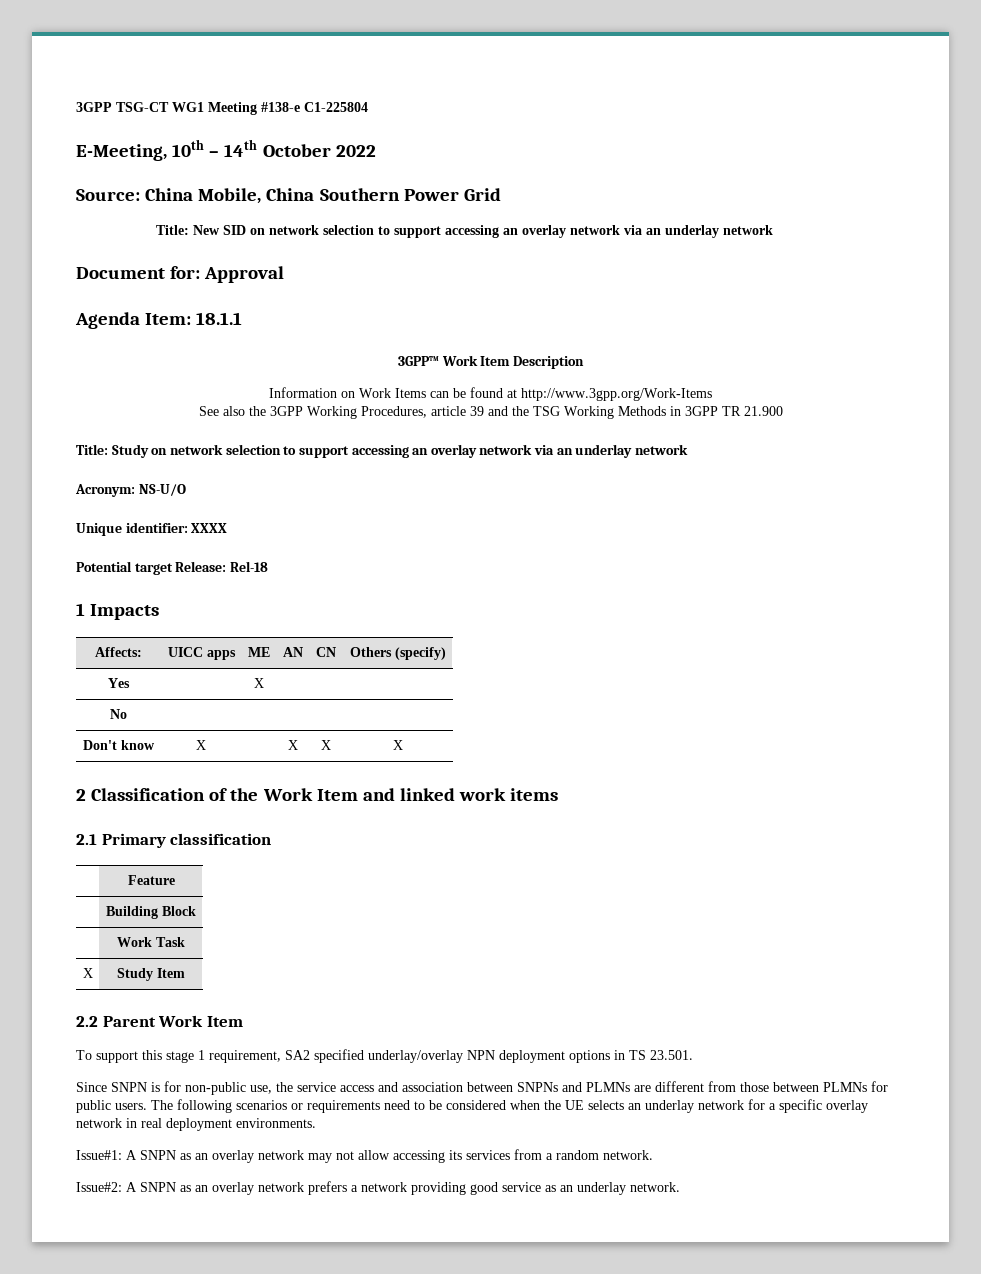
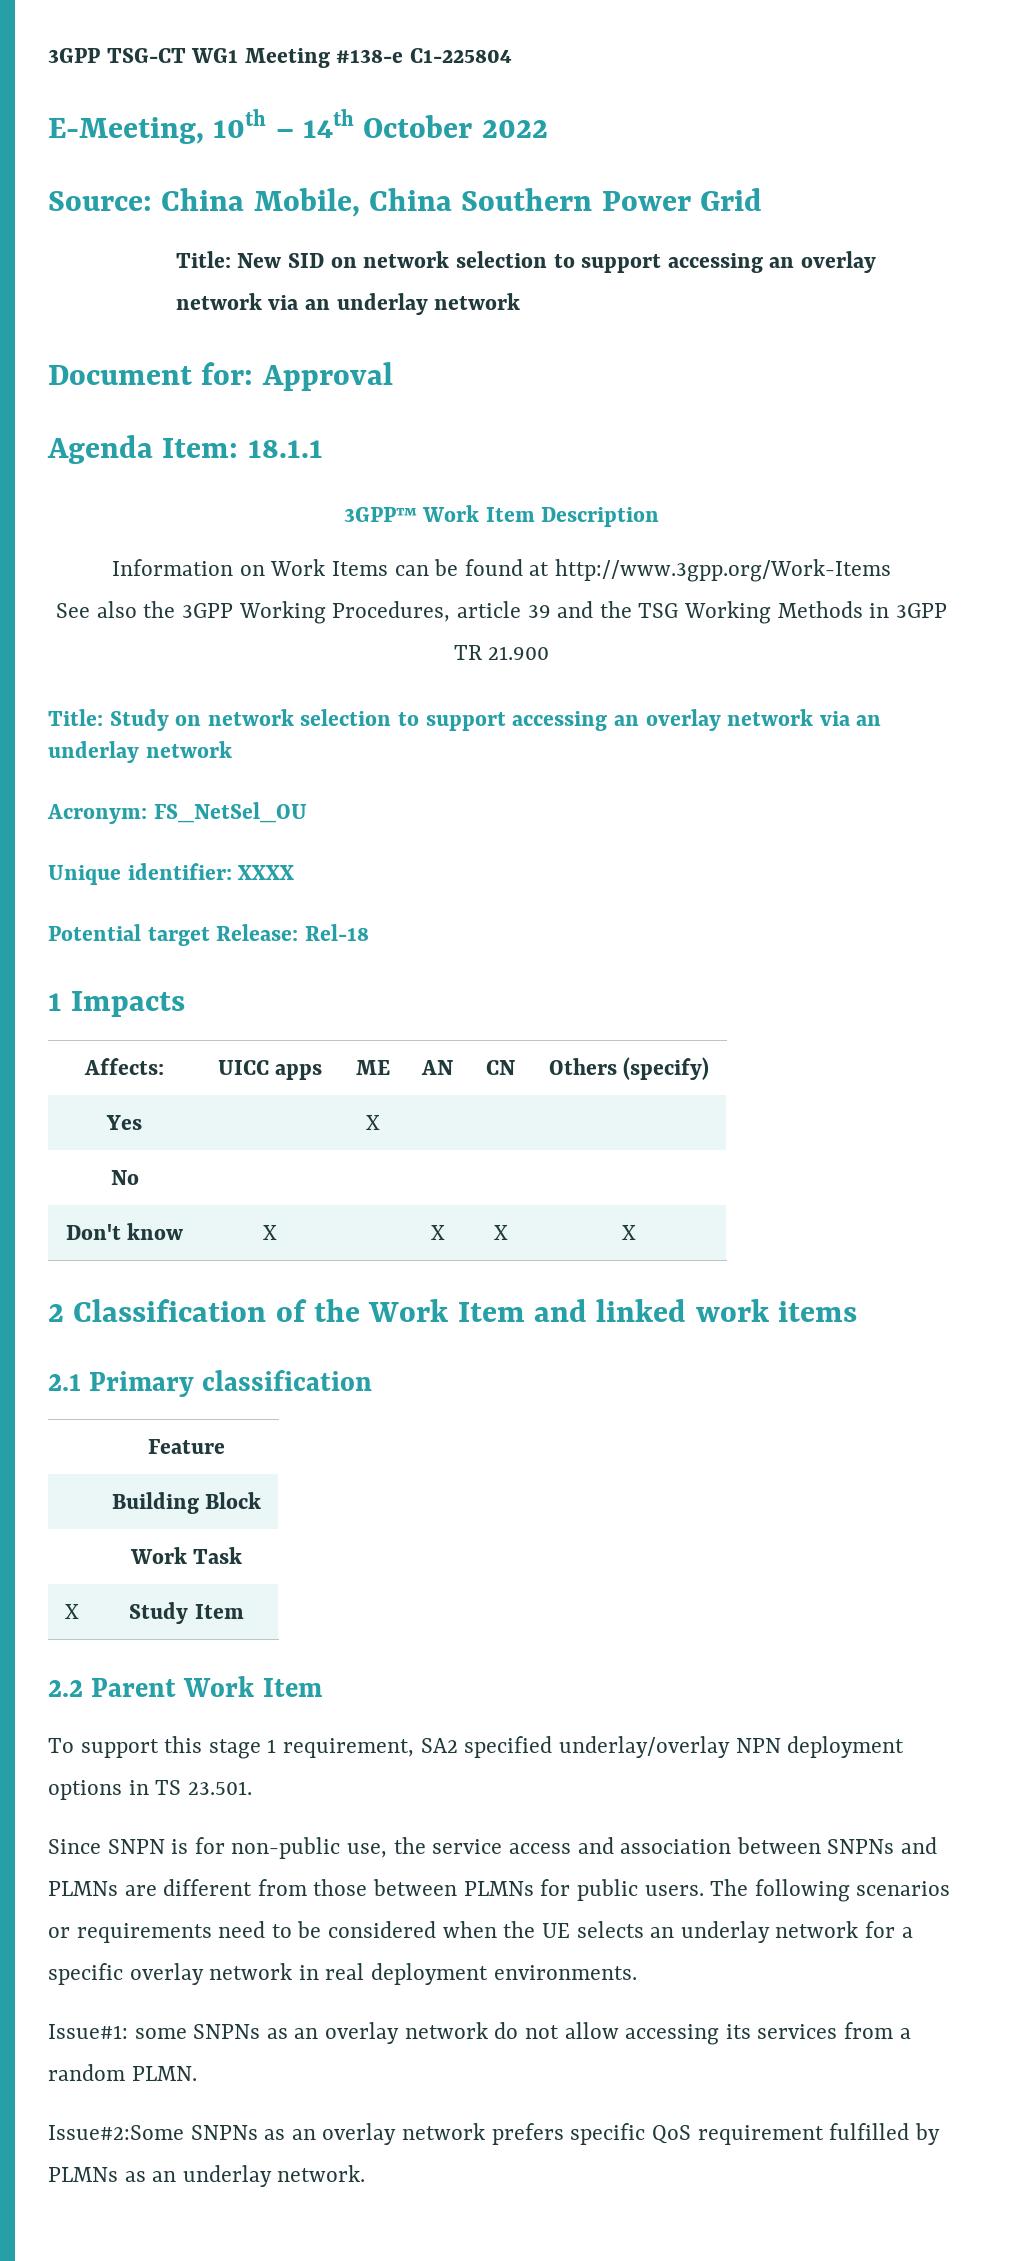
[138,484,186,496] NS-U/O -> [153,802,307,823] FS_NetSel_OU
[126,1150,332,1163] A SNPN as an overlay network may -> [134,2022,519,2044] some SNPNs as an overlay network do
[603,1150,653,1160] [76,1182,176,1192] network. // Issue#2: A SNPN -> [131,2066,197,2081] [48,2125,258,2140] PLMN. // Issue#2:Some SNPNs
[351,1182,541,1195] a network providing good service -> [570,2123,940,2145] [48,2167,118,2182] specific QoS requirement fulfilled by PLMNs

